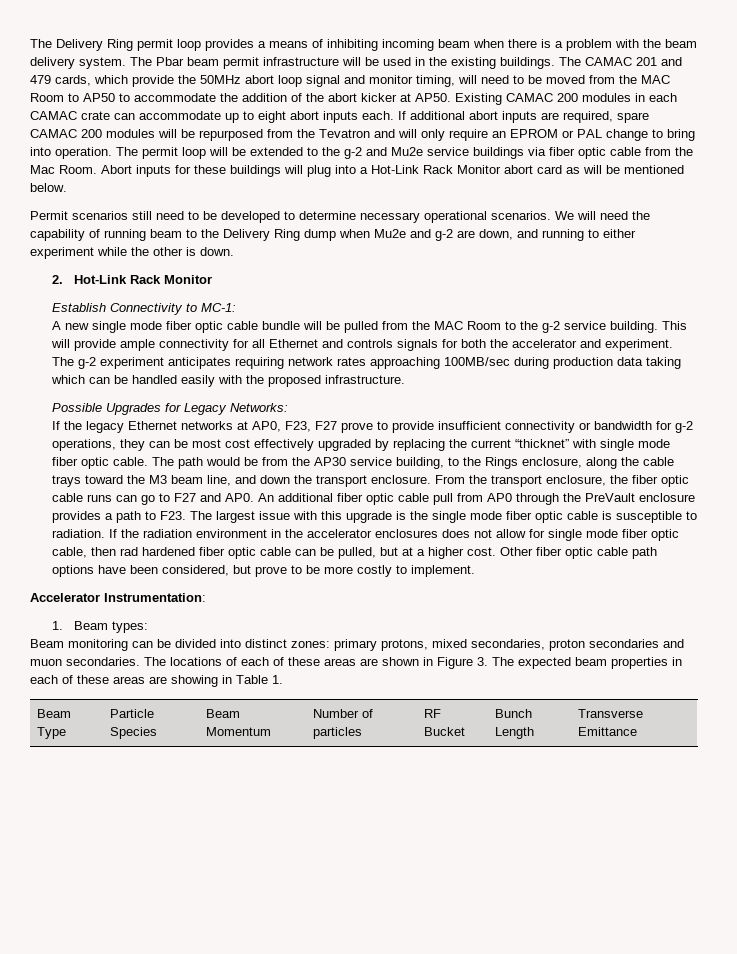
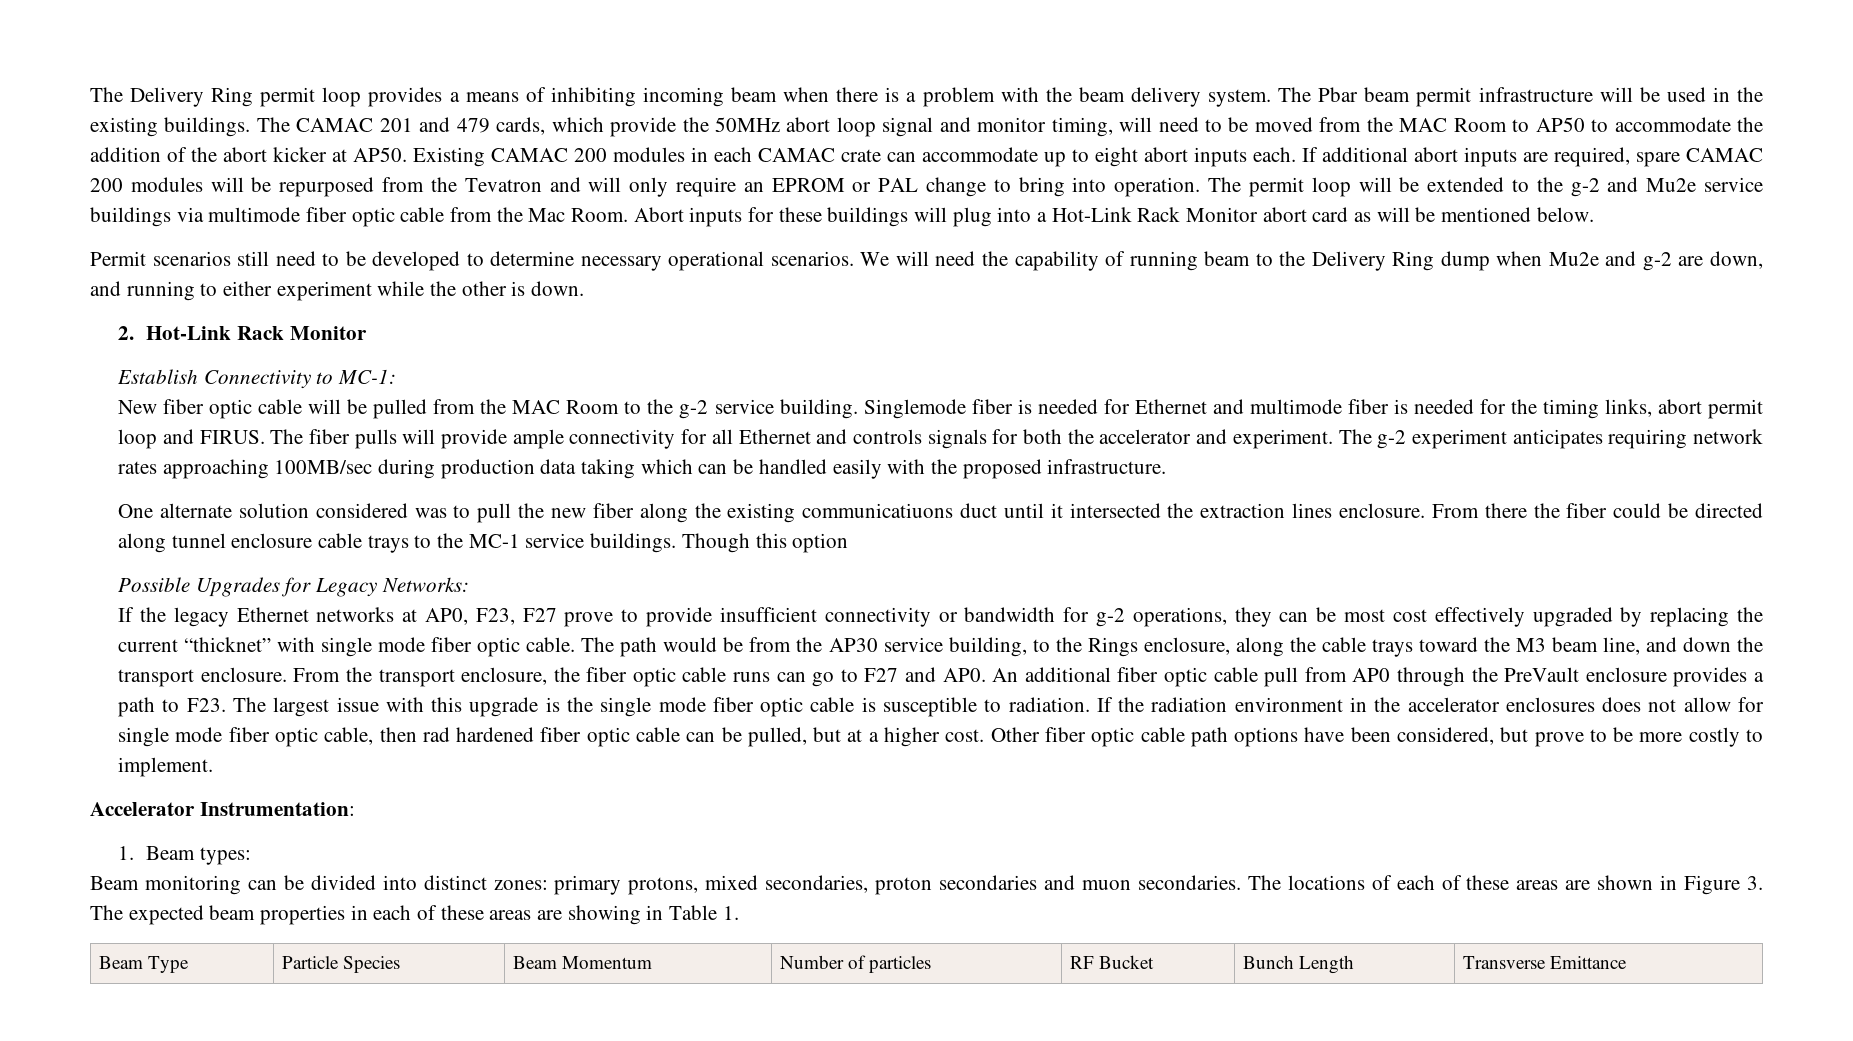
(546, 151) none -> [208,207,301,222] multimode
[51,321,300,333] A new single mode fiber optic cable bundle -> [118,399,303,419] New fiber optic cable
[661,321,687,330] This -> [863,399,1764,419] [118,429,397,449] Singlemode fiber is needed for Ethernet and multimode fiber is needed for the timing links, abort permit loop and FIRUS. The fiber pulls
(405, 379) none -> [118,503,1764,523] [118,533,849,553] // One alternate solution considered was to pull the new fiber along the existing communicatiuons duct until it intersected the extraction lines enclosure. From there the fiber could be directed along tunnel enclosure cable trays to the MC-1 service buildings. Though this option

